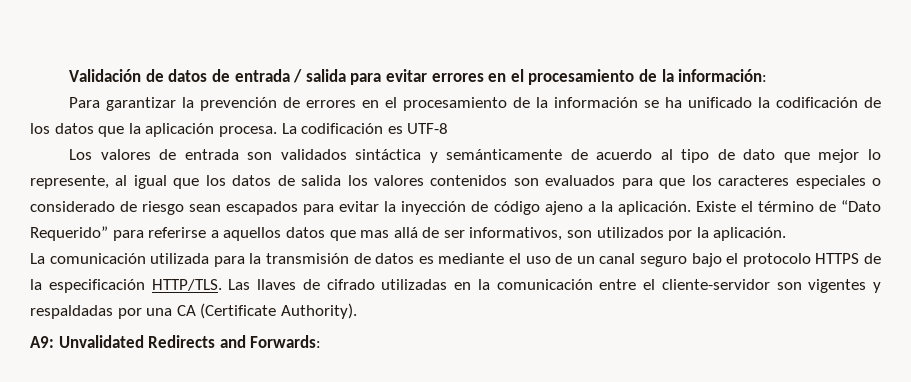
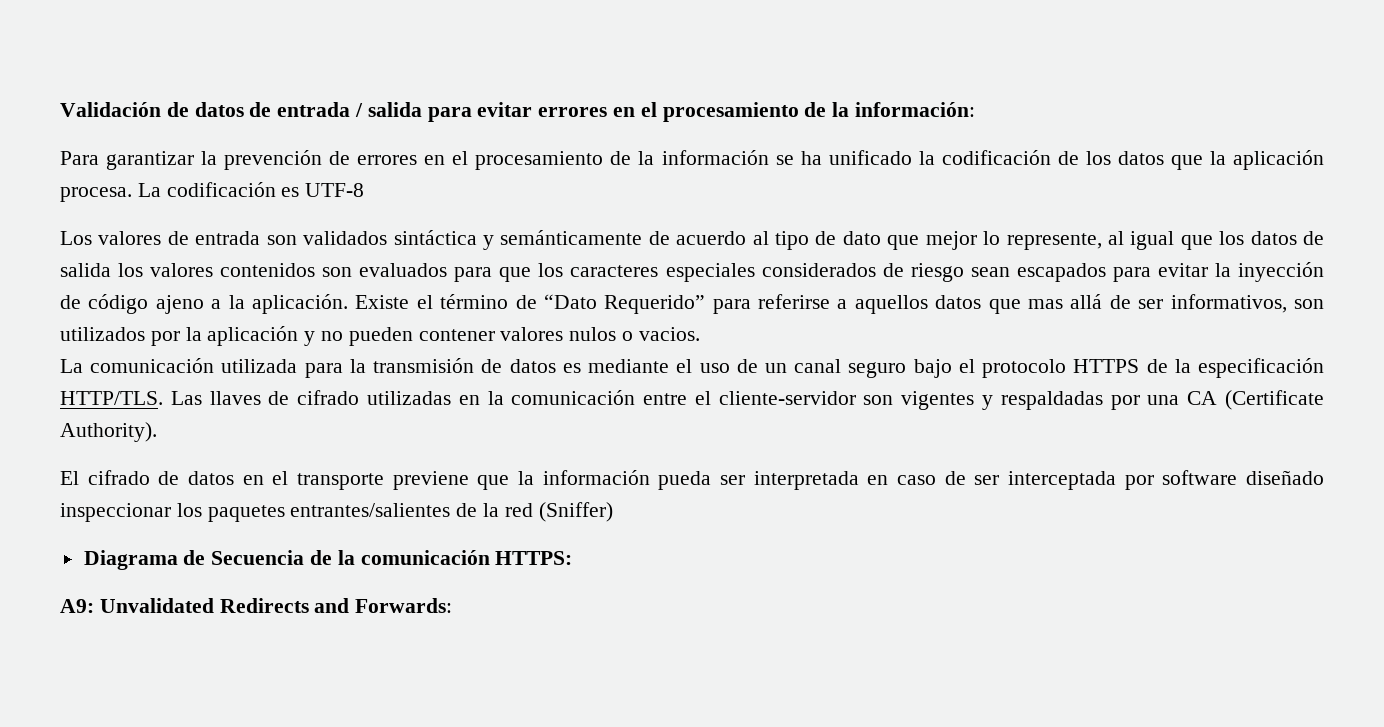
[872,178,882,186] [30,201,115,212] o considerado -> [761,263,876,277] considerados
[713,227,787,241] aplicación. -> [207,326,700,346] aplicación y no pueden contener valores nulos o vacios.
(357, 311) none -> [60,470,1324,490] [60,502,613,522] [83,550,573,570] // El cifrado de datos en el transporte previene que la información pueda ser interpretada en caso de ser interceptada por software diseñado inspeccionar los paquetes entrantes/salientes de la red (Sniffer) // Diagrama de Secuencia de la comunicación HTTPS:

